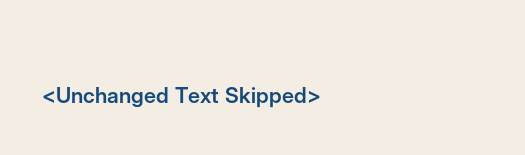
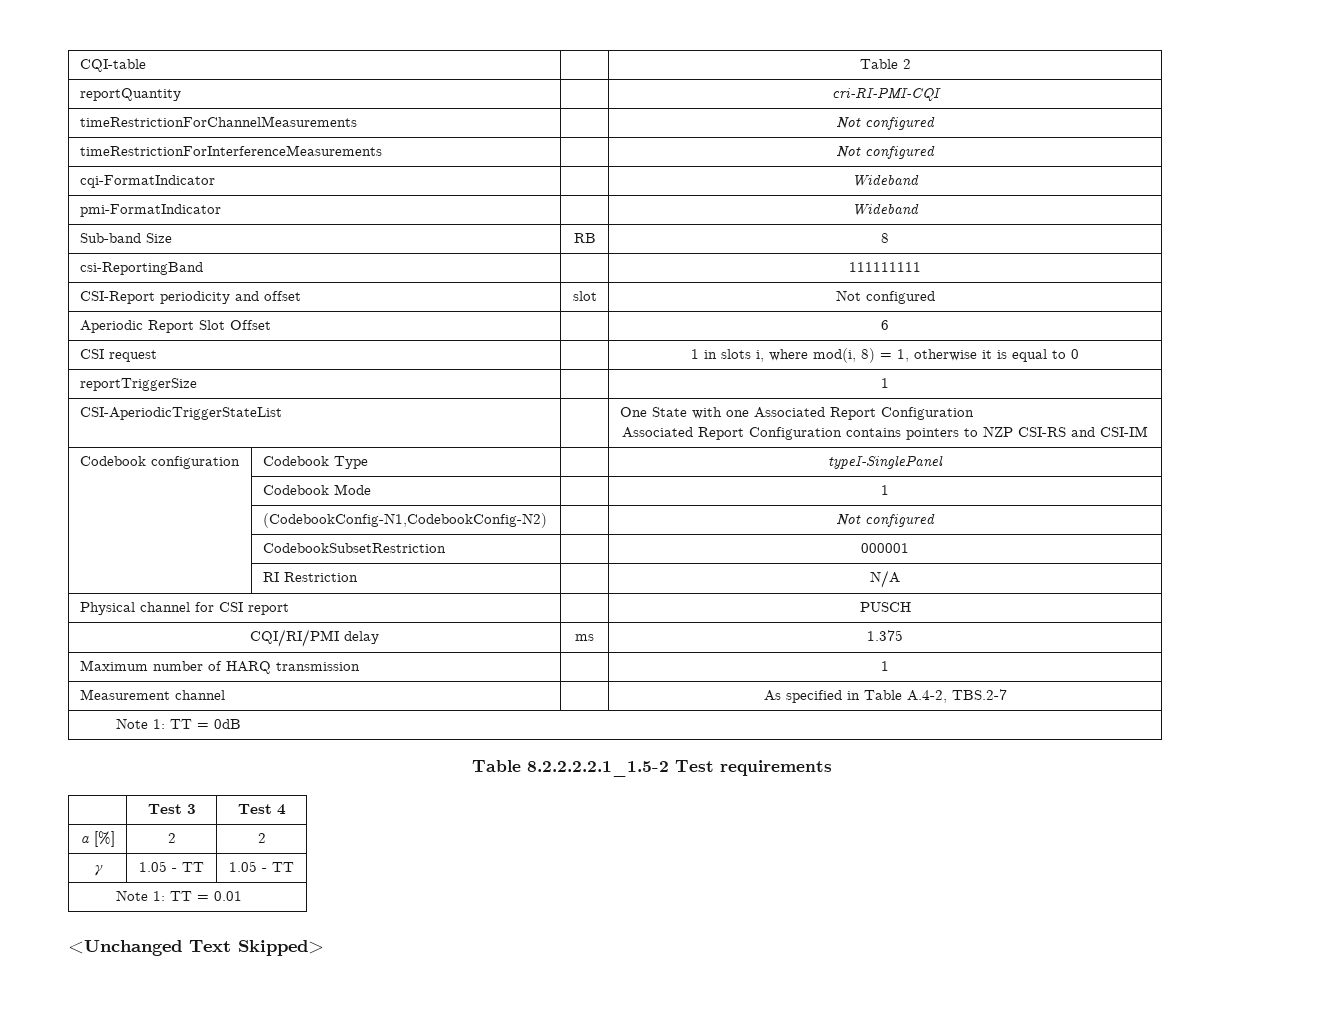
(42, 97) none -> [79,59,146,72] [859,59,911,69] [79,88,181,101] [831,87,941,101] [79,116,357,127] [836,116,935,130] [79,145,382,156] [836,145,935,159] [79,175,215,188] [852,174,919,186] [79,204,221,217] [852,203,919,215] [79,233,172,243] [573,233,596,243] [881,233,889,243] [79,262,203,275] [849,262,921,272] [79,291,301,304] [572,291,597,301] [835,290,935,304] [79,320,271,333] [881,320,889,330] [79,349,157,362] [691,348,1079,363] [79,378,197,391] [881,378,889,388] [79,407,282,420] [619,407,974,420] [622,426,1148,440] [79,456,240,469] [262,456,368,469] [828,455,943,469] [262,484,371,495] [881,485,889,495] [262,513,547,528] [836,513,935,527] [262,543,446,553] [861,543,909,553] [262,572,358,582] [870,570,900,588] [79,602,289,615] [859,602,911,612] [250,629,379,647] [575,634,594,641] [867,630,903,641] [79,660,360,674] [881,661,889,671] [79,689,225,700] [763,689,1007,703] [116,718,242,729] [472,760,832,777] [147,804,196,814] [237,804,286,815] [80,831,115,847] [167,833,176,843] [257,833,266,843] [93,864,103,876] [139,861,204,872] [229,861,294,872] [116,890,243,901] CQI-table | | Table 2 // reportQuantity | | cri-RI-PMI-CQI // timeRestrictionForChannelMeasurements | | Not configured // timeRestrictionForInterferenceMeasurements | | Not configured // cqi-FormatIndicator | | Wideband // pmi-FormatIndicator | | Wideband // Sub-band Size | RB | 8 // csi-ReportingBand | | 111111111 // CSI-Report periodicity and offset | slot | Not configured // Aperiodic Report Slot Offset | | 6 // CSI request | | 1 in slots i, where mod(i, 8) = 1, otherwise it is equal to 0 // reportTriggerSize | | 1 // CSI-AperiodicTriggerStateList | | One State with one Associated Report Configuration // Associated Report Configuration contains pointers to NZP CSI-RS and CSI-IM // Codebook configuration | Codebook Type | | typeI-SinglePanel // | Codebook Mode | | 1 // | (CodebookConfig-N1,CodebookConfig-N2) | | Not configured // | CodebookSubsetRestriction | | 000001 // | RI Restriction | | N/A // Physical channel for CSI report | | PUSCH // CQI/RI/PMI delay | ms | 1.375 // Maximum number of HARQ transmission | | 1 // Measurement channel | | As specified in Table A.4-2, TBS.2-7 // Note 1: TT = 0dB // Table 8.2.2.2.2.1_1.5-2 Test requirements // | Test 3 | Test 4 // α [%] | 2 | 2 // γ | 1.05 - TT | 1.05 - TT // Note 1: TT = 0.01 //

